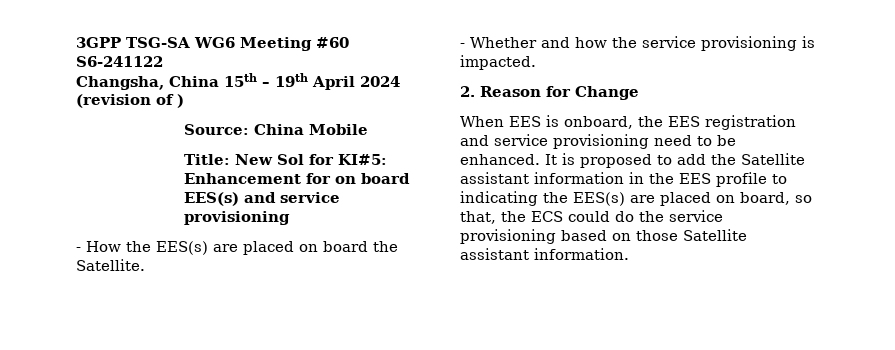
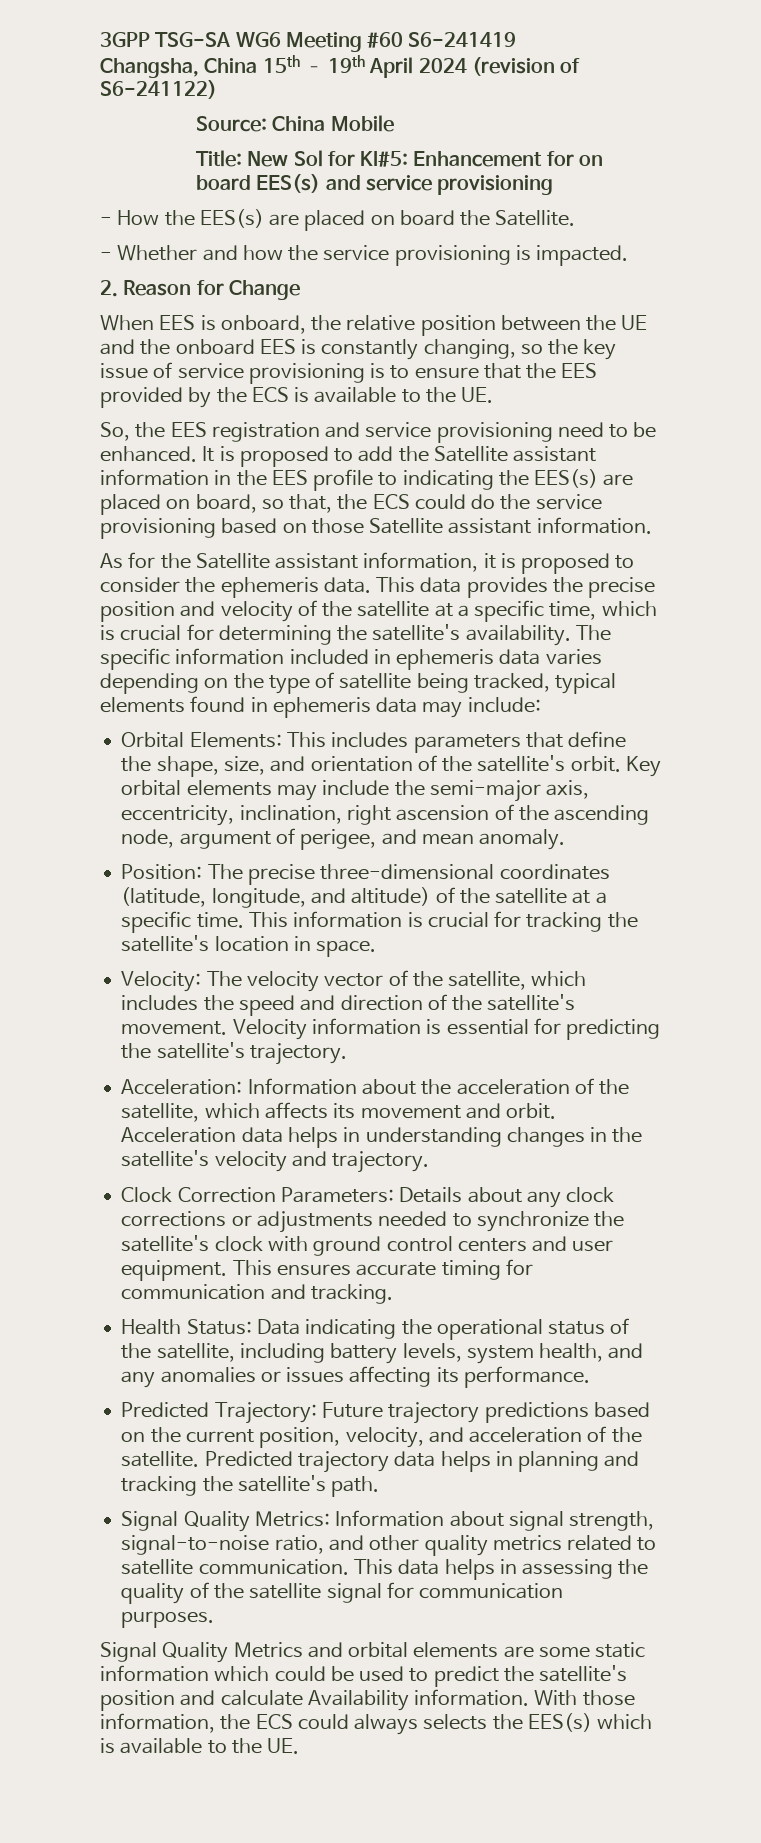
[76,56,163,67] S6-241122 -> [408,32,517,47] S6-241419
[177,94,184,108] ) -> [100,80,217,99] S6-241122)
(663, 121) none -> [346,315,648,336] [100,339,617,360] [100,362,598,384] [100,387,494,408] [100,422,166,441] relative position between the UE and the onboard EES is constantly changing, so the key issue of service provisioning is to ensure that the EES provided by the ECS is available to the UE. // So, the
(629, 254) none -> [100,552,635,574] [100,577,656,598] [100,600,657,622] [100,624,611,646] [100,648,602,670] [100,672,617,694] [100,696,541,718] [121,731,627,753] [121,755,661,777] [121,780,590,802] [121,804,650,826] [121,828,566,850] [121,864,610,885] [121,887,607,908] [121,911,638,933] [121,935,377,957] [121,970,587,992] [121,994,576,1016] [121,1018,661,1040] [121,1042,347,1065] [121,1078,630,1095] [121,1102,557,1122] [121,1127,643,1148] [121,1150,430,1173] [121,1187,615,1208] [121,1211,625,1233] [121,1235,614,1256] [121,1259,533,1281] [121,1284,393,1304] [121,1318,630,1340] [121,1343,644,1364] [121,1366,591,1388] [121,1402,650,1424] [121,1426,642,1448] [121,1451,640,1473] [121,1475,380,1497] [121,1510,655,1532] [121,1535,657,1556] [121,1559,649,1580] [121,1582,564,1604] [121,1611,215,1628] [100,1642,646,1663] [100,1665,628,1687] [100,1689,635,1711] [100,1713,653,1735] [100,1738,300,1754] // As for the Satellite assistant information, it is proposed to consider the ephemeris data. This data provides the precise position and velocity of the satellite at a specific time, which is crucial for determining the satellite's availability. The specific information included in ephemeris data varies depending on the type of satellite being tracked, typical elements found in ephemeris data may include: // Orbital Elements: This includes parameters that define the shape, size, and orientation of the satellite's orbit. Key orbital elements may include the semi-major axis, eccentricity, inclination, right ascension of the ascending node, argument of perigee, and mean anomaly. // Position: The precise three-dimensional coordinates (latitude, longitude, and altitude) of the satellite at a specific time. This information is crucial for tracking the satellite's location in space. // Velocity: The velocity vector of the satellite, which includes the speed and direction of the satellite's movement. Velocity information is essential for predicting the satellite's trajectory. // Acceleration: Information about the acceleration of the satellite, which affects its movement and orbit. Acceleration data helps in understanding changes in the satellite's velocity and trajectory. // Clock Correction Parameters: Details about any clock corrections or adjustments needed to synchronize the satellite's clock with ground control centers and user equipment. This ensures accurate timing for communication and tracking. // Health Status: Data indicating the operational status of the satellite, including battery levels, system health, and any anomalies or issues affecting its performance. // Predicted Trajectory: Future trajectory predictions based on the current position, velocity, and acceleration of the satellite. Predicted trajectory data helps in planning and tracking the satellite's path. // Signal Quality Metrics: Information about signal strength, signal-to-noise ratio, and other quality metrics related to satellite communication. This data helps in assessing the quality of the satellite signal for communication purposes. // Signal Quality Metrics and orbital elements are some static information which could be used to predict the satellite's position and calculate Availability information. With those information, the ECS could always selects the EES(s) which is available to the UE.

